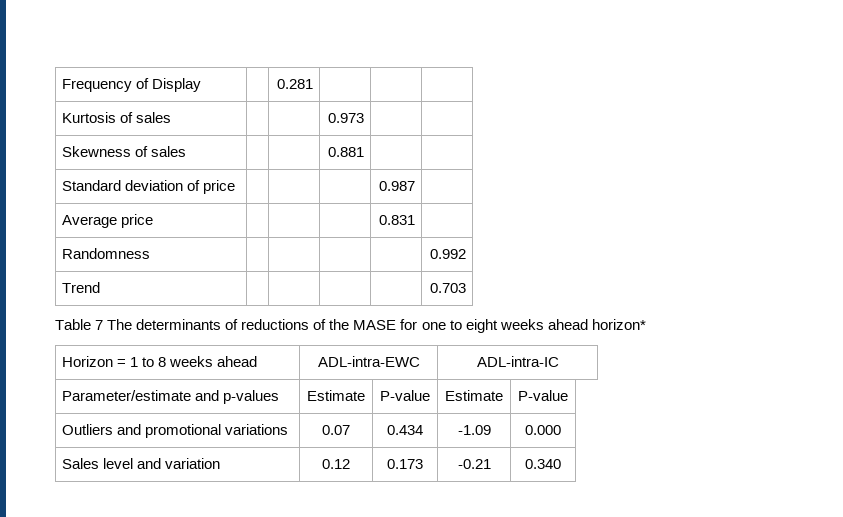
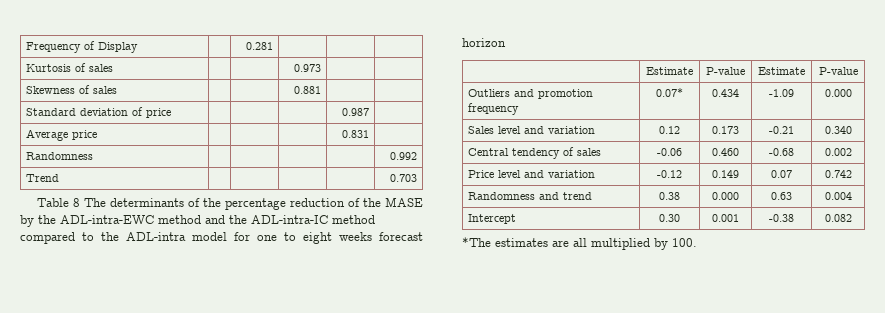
[95,320,104,330] 7 -> [72,198,80,207] 8
[241,319,397,330] reductions of the MASE -> [202,197,423,210] [20,215,375,227] [20,232,227,244] the percentage reduction of the MASE by the ADL-intra-EWC method and the ADL-intra-IC method compared to the ADL-intra model
[547,319,646,330] [62,356,258,367] [317,356,420,367] [476,356,559,367] [62,390,280,404] ahead horizon* // Horizon = 1 to 8 weeks ahead | ADL-intra-EWC | ADL-intra-IC // Parameter/estimate and p-values -> [379,232,423,241] [462,38,506,47] forecast horizon //
[145,424,289,438] [322,425,350,435] promotional variations | 0.07 -> [538,89,594,99] [468,103,520,115] [656,88,683,97] promotion frequency | 0.07*
(561, 464) none -> [468,147,602,159] [657,148,682,156] [712,148,739,156] [769,148,794,156] [824,148,852,156] [468,170,596,178] [657,170,682,178] [712,170,739,178] [771,170,792,178] [824,170,852,178] [468,192,593,200] [659,192,680,200] [712,192,739,200] [771,192,792,200] [824,192,852,200] [468,214,517,224] [659,214,680,222] [712,214,739,222] [769,214,794,222] [824,214,852,222] [462,237,697,250] // Central tendency of sales | -0.06 | 0.460 | -0.68 | 0.002 // Price level and variation | -0.12 | 0.149 | 0.07 | 0.742 // Randomness and trend | 0.38 | 0.000 | 0.63 | 0.004 // Intercept | 0.30 | 0.001 | -0.38 | 0.082 // *The estimates are all multiplied by 100.

